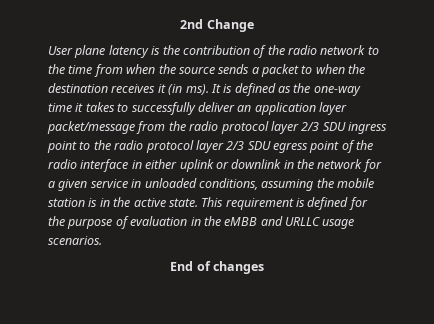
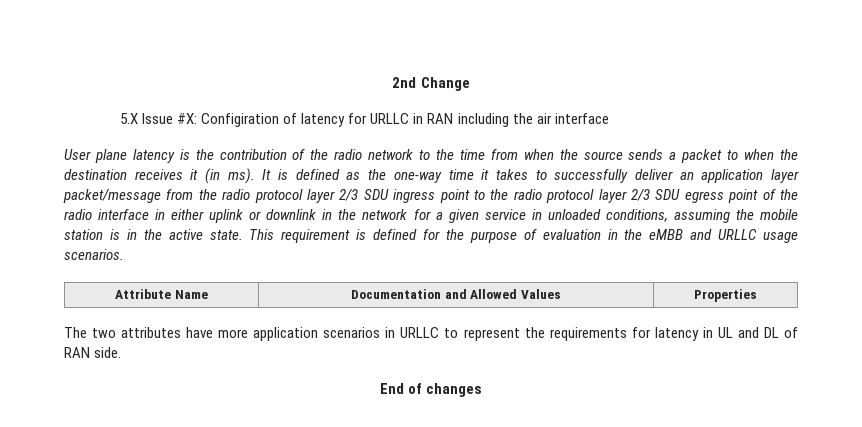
(254, 25) none -> [119,113,609,127] // 5.X Issue #X: Configiration of latency for URLLC in RAN including the air interface
(102, 240) none -> [115,289,208,299] [351,289,561,299] [694,289,757,302] [64,327,799,341] [64,347,122,358] // Attribute Name | Documentation and Allowed Values | Properties // The two attributes have more application scenarios in URLLC to represent the requirements for latency in UL and DL of RAN side.

